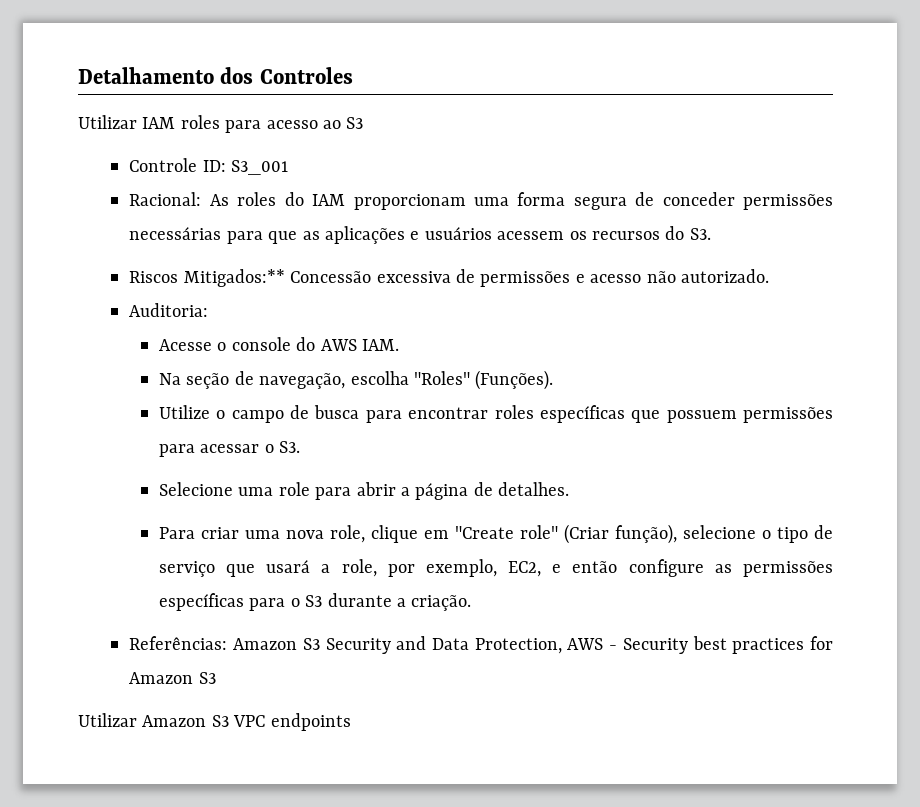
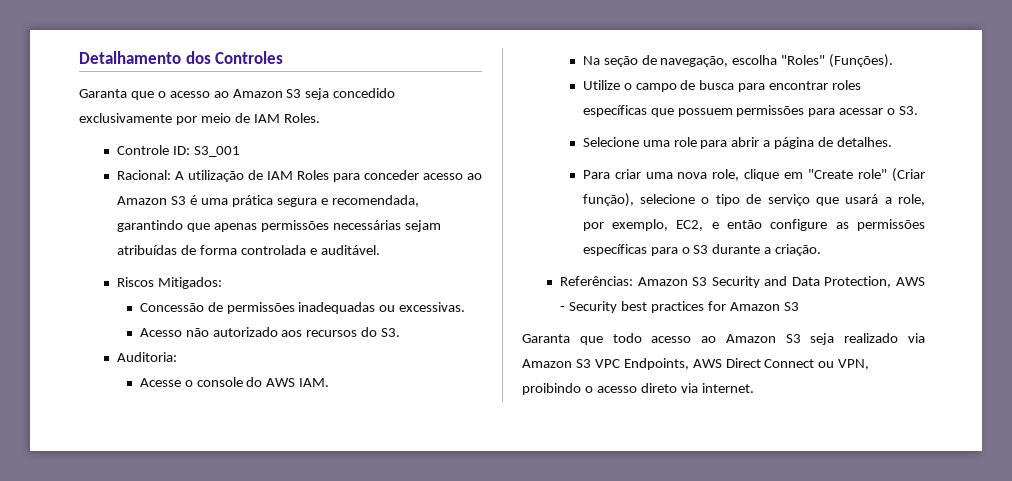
[78,115,364,133] [129,158,289,175] [129,192,834,210] [129,226,711,244] [129,269,770,287] Utilizar IAM roles para acesso ao S3 // Controle ID: S3_001 // Racional: As roles do IAM proporcionam uma forma segura de conceder permissões necessárias para que as aplicações e usuários acessem os recursos do S3. // Riscos Mitigados:** Concessão excessiva de permissões e acesso não autorizado. -> [79,88,396,100] [79,113,320,125] [117,145,241,157] [117,170,482,182] [117,195,419,207] [117,220,441,232] [117,245,380,255] [117,277,223,289] [139,302,466,314] [139,327,401,337] Garanta que o acesso ao Amazon S3 seja concedido exclusivamente por meio de IAM Roles. // Controle ID: S3_001 // Racional: A utilização de IAM Roles para conceder acesso ao Amazon S3 é uma prática segura e recomendada, garantindo que apenas permissões necessárias sejam atribuídas de forma controlada e auditável. // Riscos Mitigados: // Concessão de permissões inadequadas ou excessivas. // Acesso não autorizado aos recursos do S3.
[78,713,351,731] Utilizar Amazon S3 VPC endpoints -> [522,333,925,345] [522,358,870,370] [522,383,754,395] Garanta que todo acesso ao Amazon S3 seja realizado via Amazon S3 VPC Endpoints, AWS Direct Connect ou VPN, proibindo o acesso direto via internet.

